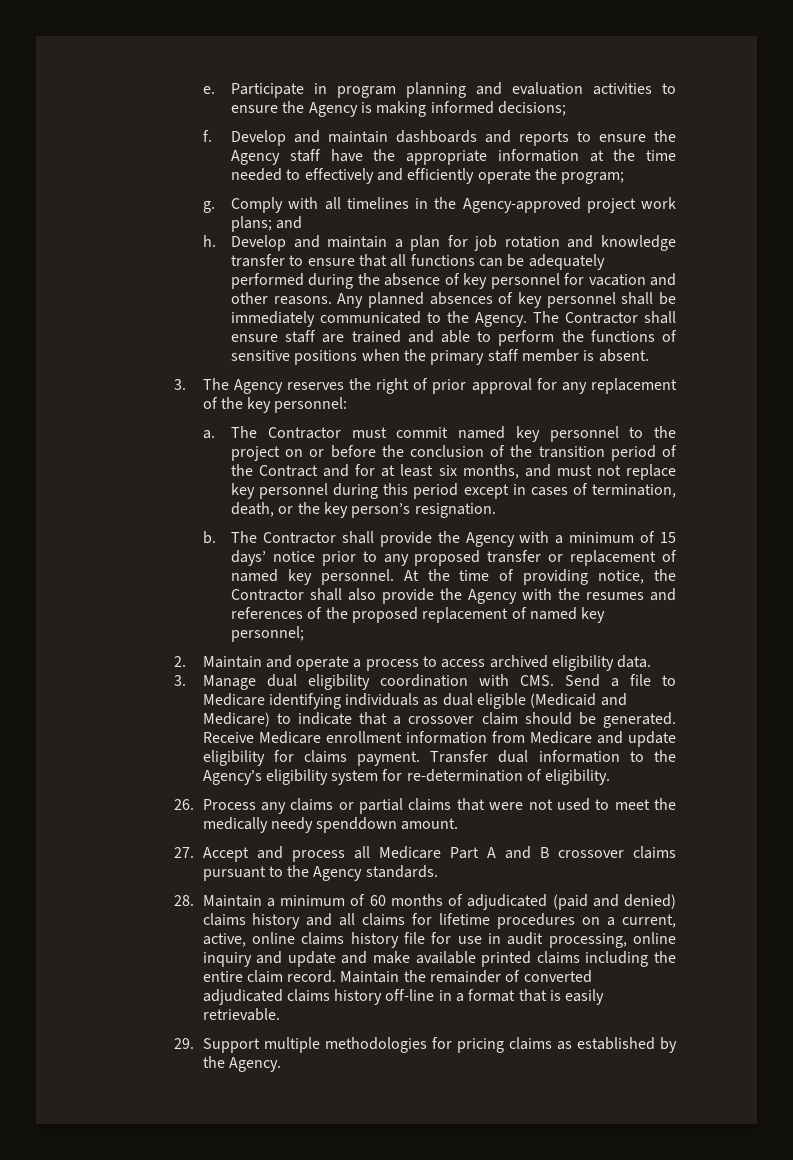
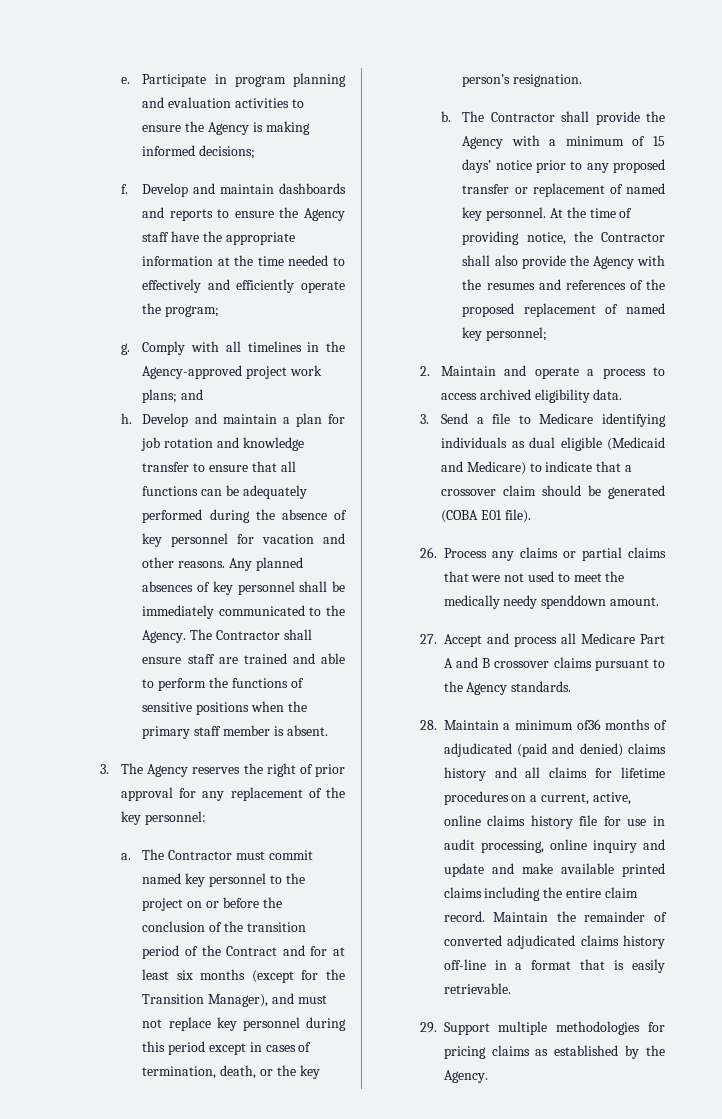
[462,464,519,479] months, -> [200,969,345,983] [142,994,269,1007] months (except for the Transition Manager),
[202,674,554,690] Manage dual eligibility coordination with CMS. -> (429, 419) none
[603,712,676,728] [202,731,677,747] [202,750,676,766] [202,769,611,785] generated. Receive Medicare enrollment information from Medicare and update eligibility for claims payment. Transfer dual information to the Agency's eligibility system for re-determination of eligibility. -> [608,485,665,499] [441,509,531,523] generated (COBA E01 file).
[350,894,386,906] of 60 -> [576,719,601,730] of36

